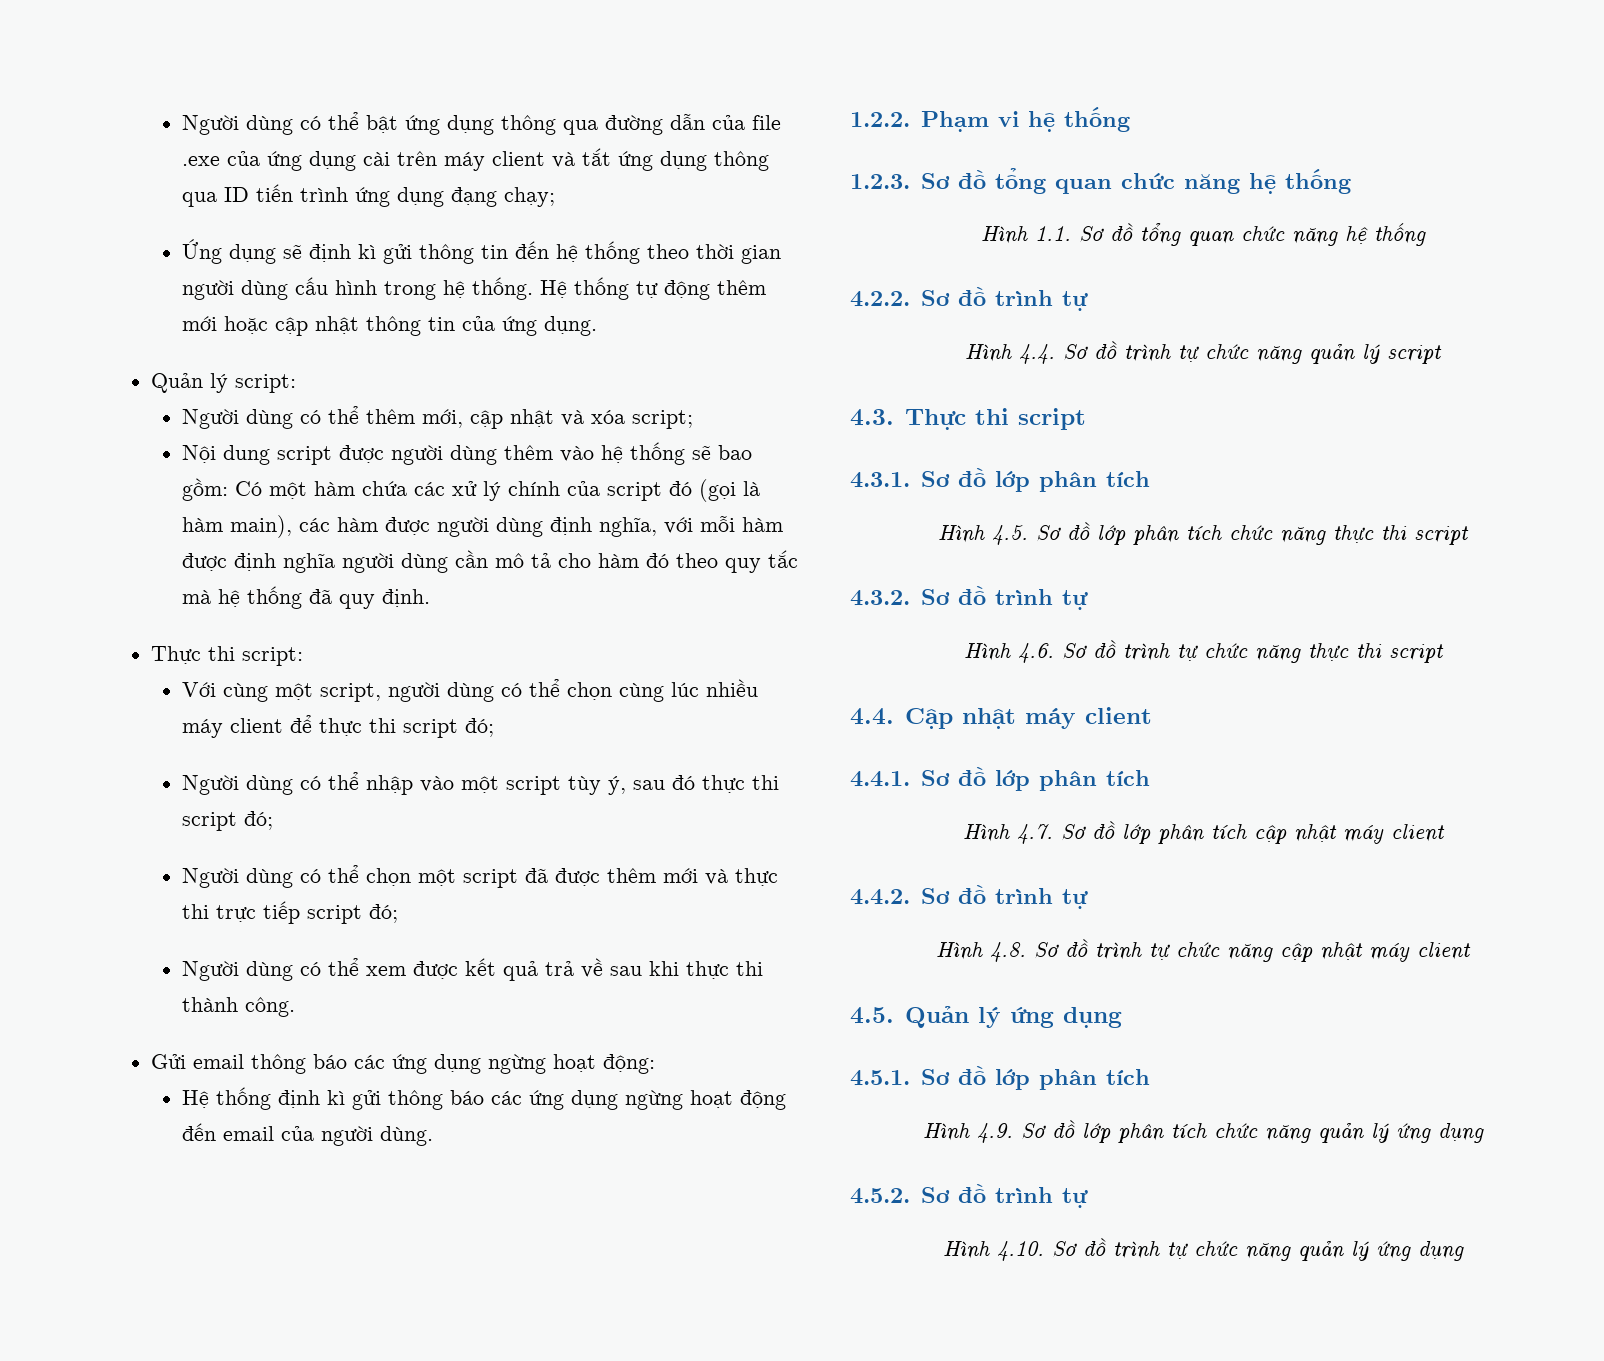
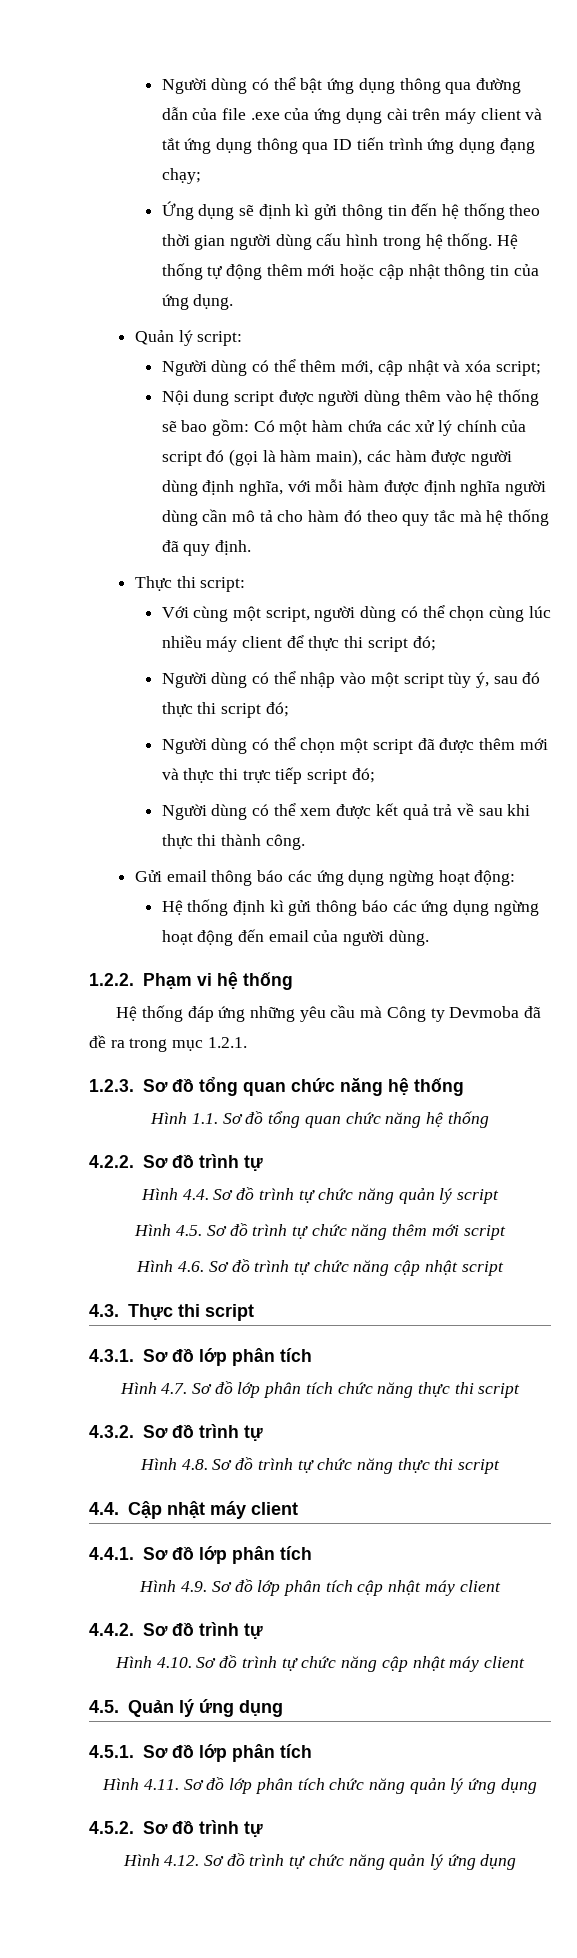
(1130, 119) none -> [116,1005,542,1022] [89,1035,247,1052] // Hệ thống đáp ứng những yêu cầu mà Công ty Devmoba đã đề ra trong mục 1.2.1.
(1442, 354) none -> [134,1223,506,1240] [136,1259,504,1276] // Hình 4.5. Sơ đồ trình tự chức năng thêm mới script // Hình 4.6. Sơ đồ trình tự chức năng cập nhật script
[992,525,1028,545] 4.5. -> [161,1383,188,1394] 4.7.
[1017,643,1054,663] 4.6. -> [181,1459,208,1470] 4.8.
[1016,824,1053,844] 4.7. -> [181,1581,208,1592] 4.9.
[990,942,1026,962] 4.8. -> [156,1657,192,1668] 4.10.
[976,1123,1013,1143] 4.9. -> [143,1779,179,1790] 4.11.
[996,1241,1044,1261] 4.10. -> [164,1855,200,1866] 4.12.

